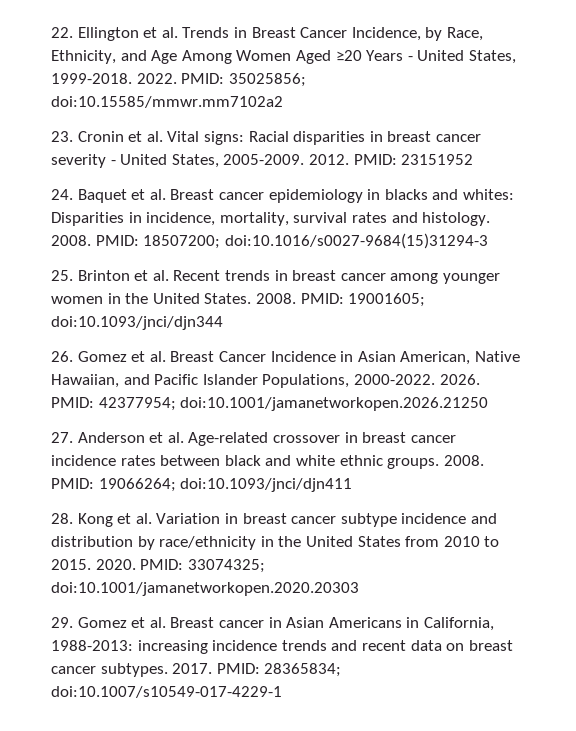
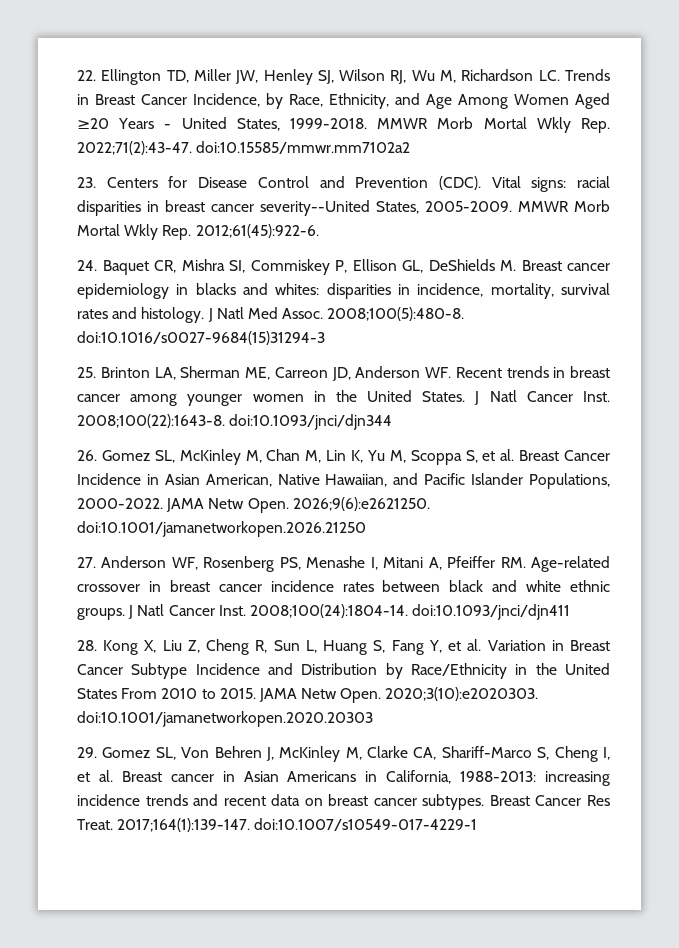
[143,27,178,38] et al. -> [166,69,560,85] TD, Miller JW, Henley SJ, Wilson RJ, Wu M, Richardson LC.
[136,73,306,87] [51,96,283,108] [51,131,163,142] 2022. PMID: 35025856; doi:10.15585/mmwr.mm7102a2 // 23. Cronin et al. -> [377,117,610,133] [77,141,411,155] [77,176,481,190] MMWR Morb Mortal Wkly Rep. 2022;71(2):43-47. doi:10.15585/mmwr.mm7102a2 // 23. Centers for Disease Control and Prevention (CDC).
[248,131,289,142] Racial -> [577,176,610,188] racial
[51,154,474,168] [51,189,166,203] severity - United States, 2005-2009. 2012. PMID: 23151952 // 24. Baquet et al. -> [260,200,610,216] [77,224,319,240] [77,259,516,275] severity--United States, 2005-2009. MMWR Morb Mortal Wkly Rep. 2012;61(45):922-6. // 24. Baquet CR, Mishra SI, Commiskey P, Ellison GL, DeShields M.
[51,212,124,226] Disparities -> [326,283,391,299] disparities
[51,233,488,249] [51,270,169,281] 2008. PMID: 18507200; doi:10.1016/s0027-9684(15)31294-3 // 25. Brinton et al. -> [207,307,465,322] [77,331,325,345] [77,366,452,381] J Natl Med Assoc. 2008;100(5):480-8. doi:10.1016/s0027-9684(15)31294-3 // 25. Brinton LA, Sherman ME, Carreon JD, Anderson WF.
[255,293,426,307] [51,316,223,330] [51,351,127,362] 2008. PMID: 19001605; doi:10.1093/jnci/djn344 // 26. Gomez -> [474,390,610,405] [77,414,393,430] [77,449,478,465] J Natl Cancer Inst. 2008;100(22):1643-8. doi:10.1093/jnci/djn344 // 26. Gomez SL, McKinley M, Chan M, Lin K, Yu M, Scoppa S,
[439,374,480,385] [51,397,176,411] 2026. PMID: 42377954; -> [166,497,430,513] JAMA Netw Open. 2026;9(6):e2621250.
[149,432,184,443] et al. -> [171,556,526,572] WF, Rosenberg PS, Menashe I, Mitani A, Pfeiffer RM.
[443,455,484,466] [51,478,353,492] [51,513,497,527] [51,536,257,550] 2008. PMID: 19066264; doi:10.1093/jnci/djn411 // 28. Kong et al. Variation in breast cancer subtype incidence and distribution by race/ethnicity -> [128,604,571,620] [77,639,611,655] [77,663,507,679] J Natl Cancer Inst. 2008;100(24):1804-14. doi:10.1093/jnci/djn411 // 28. Kong X, Liu Z, Cheng R, Sun L, Huang S, Fang Y, et al. Variation in Breast Cancer Subtype Incidence and Distribution by Race/Ethnicity
[405,536,440,547] from -> [121,688,158,699] From
[95,559,265,573] 2020. PMID: 33074325; -> [258,687,539,703] JAMA Netw Open. 2020;3(10):e2020303.
(127, 622) none -> [155,746,611,762] SL, Von Behren J, McKinley M, Clarke CA, Shariff-Marco S, Cheng I,
[172,663,342,677] 2017. PMID: 28365834; -> [489,795,610,806] [77,818,251,832] Breast Cancer Res Treat. 2017;164(1):139-147.

